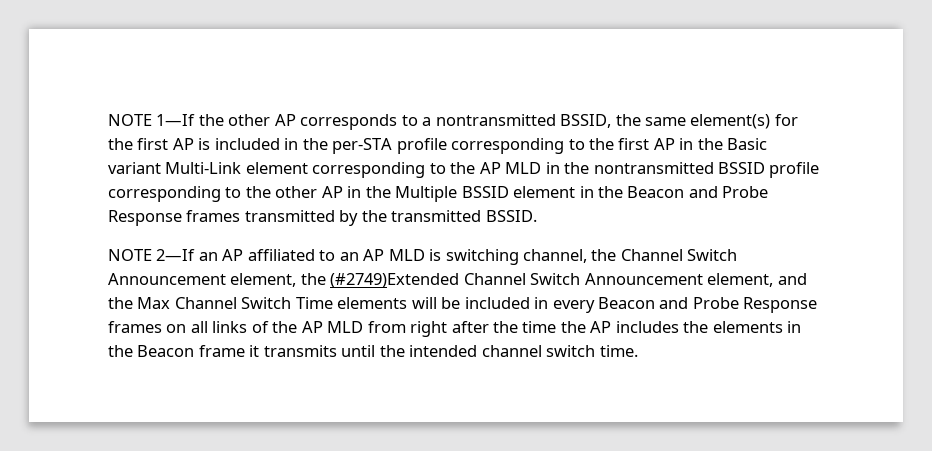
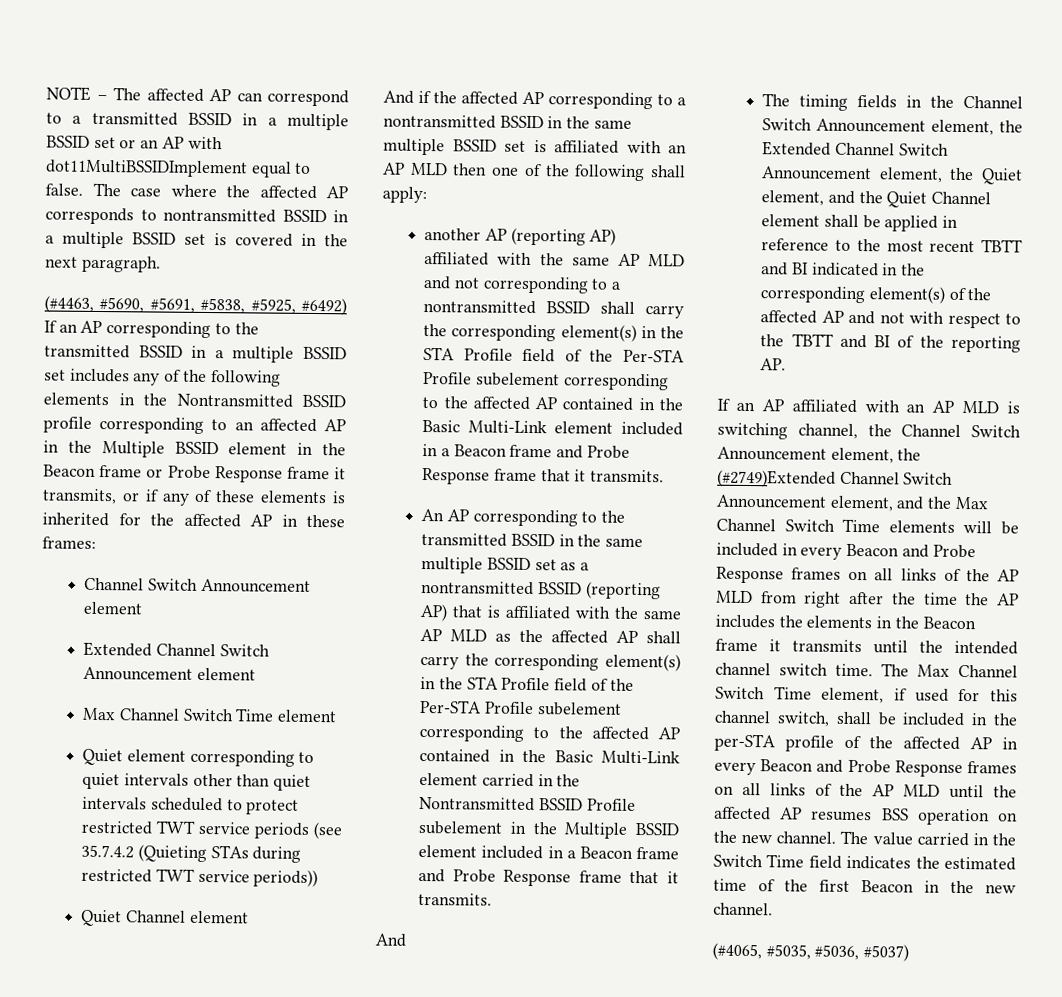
[108,114,798,130] [108,138,768,154] [108,162,714,178] NOTE 1—If the other AP corresponds to a nontransmitted BSSID, the same element(s) for the first AP is included in the per-STA profile corresponding to the first AP in the Basic variant Multi-Link element corresponding to the AP MLD in the nontransmitted -> [46,86,349,107] [46,111,349,131] [46,135,223,150] [45,159,312,178] [45,182,348,200] [45,207,349,225] [45,231,348,249] [45,255,161,273] [44,295,347,316] [44,320,259,339] [44,344,347,363] [44,368,281,387] [43,392,293,408] NOTE – The affected AP can correspond to a transmitted BSSID in a multiple BSSID set or an AP with dot11MultiBSSIDImplement equal to false. The case where the affected AP corresponds to nontransmitted BSSID in a multiple BSSID set is covered in the next paragraph. // (#4463, #5690, #5691, #5838, #5925, #6492) If an AP corresponding to the transmitted BSSID in a multiple BSSID set includes any of the following elements in the Nontransmitted
[245,186,318,198] the other -> [234,418,317,433] an affected
[688,186,769,198] [108,210,537,226] [108,249,196,261] and Probe Response frames transmitted by the transmitted BSSID. // NOTE 2—If -> [99,465,346,483] [42,488,346,506] [42,512,345,528] [42,536,96,549] [84,577,311,593] [83,601,144,615] [83,641,270,657] [83,666,257,681] [82,707,338,723] [82,748,315,767] [82,772,312,791] [82,796,300,815] [81,820,342,840] [81,844,302,863] [81,868,319,888] [81,909,249,927] [383,90,686,110] [383,114,632,129] [383,138,687,156] [382,162,686,182] [382,186,427,204] [424,227,617,246] [424,252,685,267] [423,276,622,294] [423,300,684,319] [423,323,684,342] [423,346,685,363] [423,371,669,391] [422,396,683,411] [422,419,683,436] [422,443,630,459] [422,467,665,485] [421,508,626,527] [421,532,644,548] [421,556,590,574] [421,580,661,600] [420,603,681,622] [420,628,681,644] [420,653,681,672] [420,676,634,692] [420,699,622,716] [419,724,680,742] [419,748,680,765] [419,772,581,788] [419,796,636,812] [418,820,680,839] [418,844,679,860] [418,868,679,887] [418,892,493,906] [375,933,406,947] [762,93,1023,111] [762,118,1023,136] [762,141,949,156] [761,166,1023,185] [761,190,992,208] [761,214,959,232] [761,238,1023,253] [761,262,926,277] [760,286,992,304] [760,310,1021,329] [760,333,1021,353] [760,358,787,371] [717,398,730,411] frame or Probe Response frame it transmits, or if any of these elements is inherited for the affected AP in these frames: // Channel Switch Announcement element // Extended Channel Switch Announcement element // Max Channel Switch Time element // Quiet element corresponding to quiet intervals other than quiet intervals scheduled to protect restricted TWT service periods (see 35.7.4.2 (Quieting STAs during restricted TWT service periods)) // Quiet Channel element // And if the affected AP corresponding to a nontransmitted BSSID in the same multiple BSSID set is affiliated with an AP MLD then one of the following shall apply: // another AP (reporting AP) affiliated with the same AP MLD and not corresponding to a nontransmitted BSSID shall carry the corresponding element(s) in the STA Profile field of the Per-STA Profile subelement corresponding to the affected AP contained in the Basic Multi-Link element included in a Beacon frame and Probe Response frame that it transmits. // An AP corresponding to the transmitted BSSID in the same multiple BSSID set as a nontransmitted BSSID (reporting AP) that is affiliated with the same AP MLD as the affected AP shall carry the corresponding element(s) in the STA Profile field of the Per-STA Profile subelement corresponding to the affected AP contained in the Basic Multi-Link element carried in the Nontransmitted BSSID Profile subelement in the Multiple BSSID element included in a Beacon frame and Probe Response frame that it transmits. // And // The timing fields in the Channel Switch Announcement element, the Extended Channel Switch Announcement element, the Quiet element, and the Quiet Channel element shall be applied in reference to the most recent TBTT and BI indicated in the corresponding element(s) of the affected AP and not with respect to the TBTT and BI of the reporting AP. // If
[319,250,336,261] to -> [864,400,900,413] with
(638, 351) none -> [881,663,1018,678] [715,686,1018,704] [714,710,1018,727] [714,733,1018,752] [714,759,1017,778] [714,782,1017,799] [714,806,1018,826] [713,830,1016,847] [713,854,1016,871] [713,878,1016,894] [713,902,773,916] [712,942,910,962] The Max Channel Switch Time element, if used for this channel switch, shall be included in the per-STA profile of the affected AP in every Beacon and Probe Response frames on all links of the AP MLD until the affected AP resumes BSS operation on the new channel. The value carried in the Switch Time field indicates the estimated time of the first Beacon in the new channel. // (#4065, #5035, #5036, #5037)

